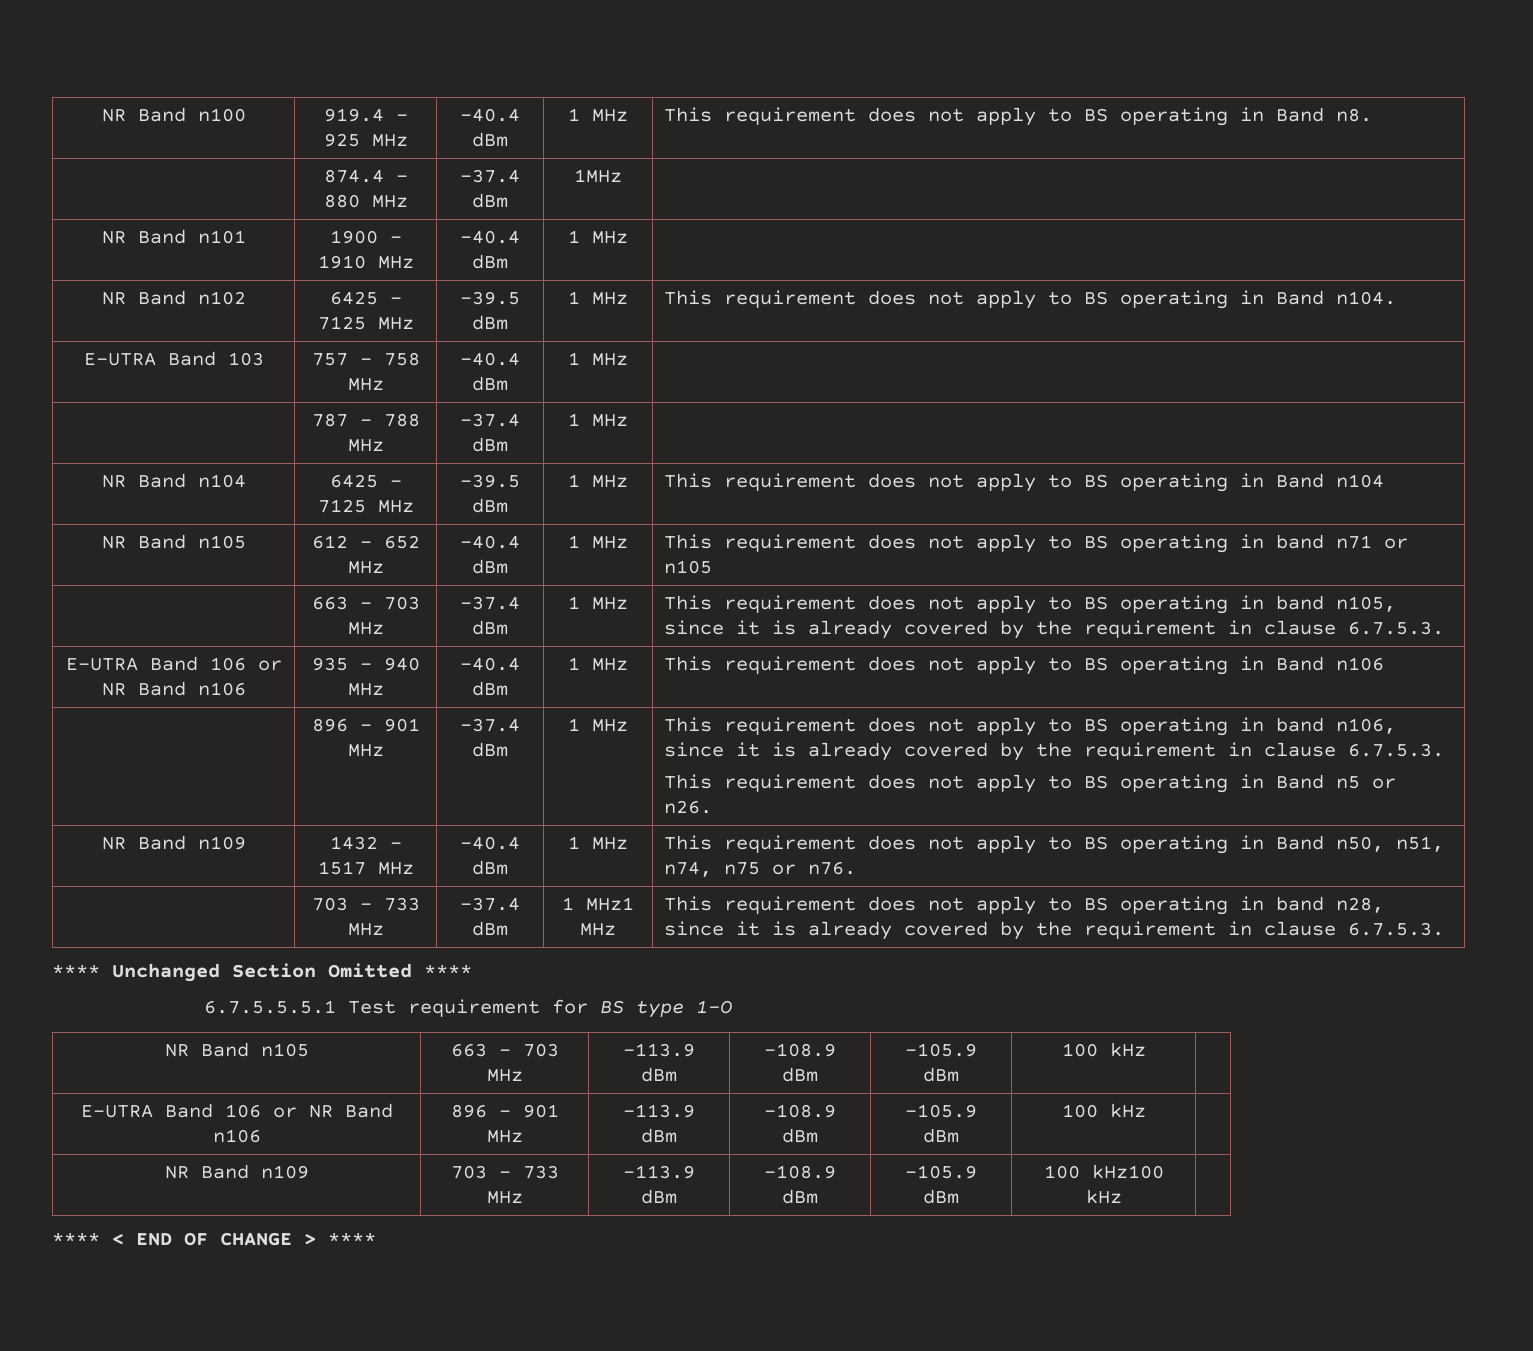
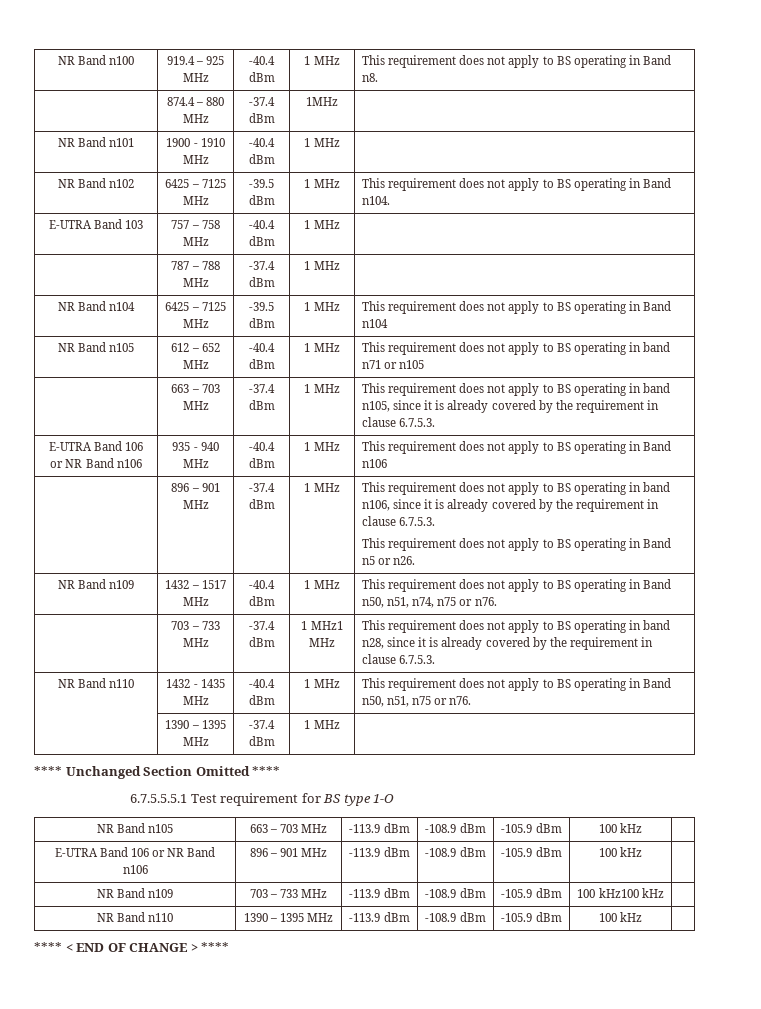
(1445, 929) none -> [57,678,135,688] [166,679,225,688] [182,696,209,705] [249,679,275,688] [248,695,275,705] [304,679,340,688] [361,678,671,691] [361,696,472,707] [165,720,226,729] [182,737,209,746] [249,720,275,729] [248,736,275,746] [304,720,340,729] // NR Band n110 | 1432 - 1435 MHz | -40.4 dBm | 1 MHz | This requirement does not apply to BS operating in Band n50, n51, n75 or n76. // | 1390 – 1395 MHz | -37.4 dBm | 1 MHz |
(1122, 1196) none -> [96,912,174,922] [243,913,334,922] [349,912,410,922] [425,912,486,922] [501,912,562,922] [598,912,643,922] // NR Band n110 | 1390 – 1395 MHz | -113.9 dBm | -108.9 dBm | -105.9 dBm | 100 kHz |

